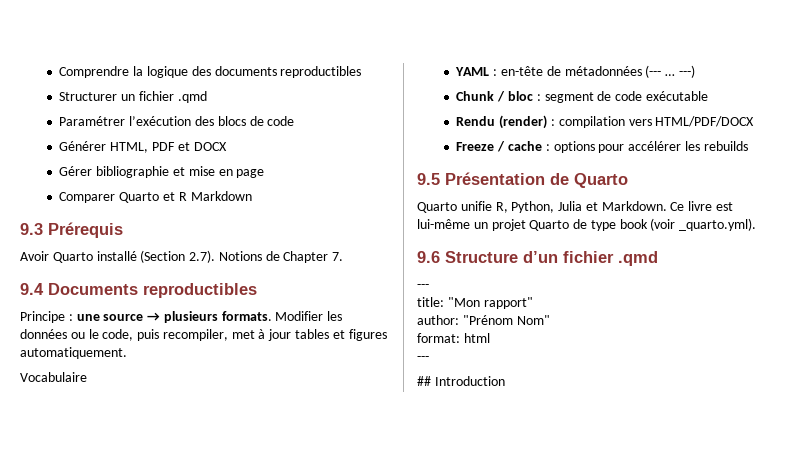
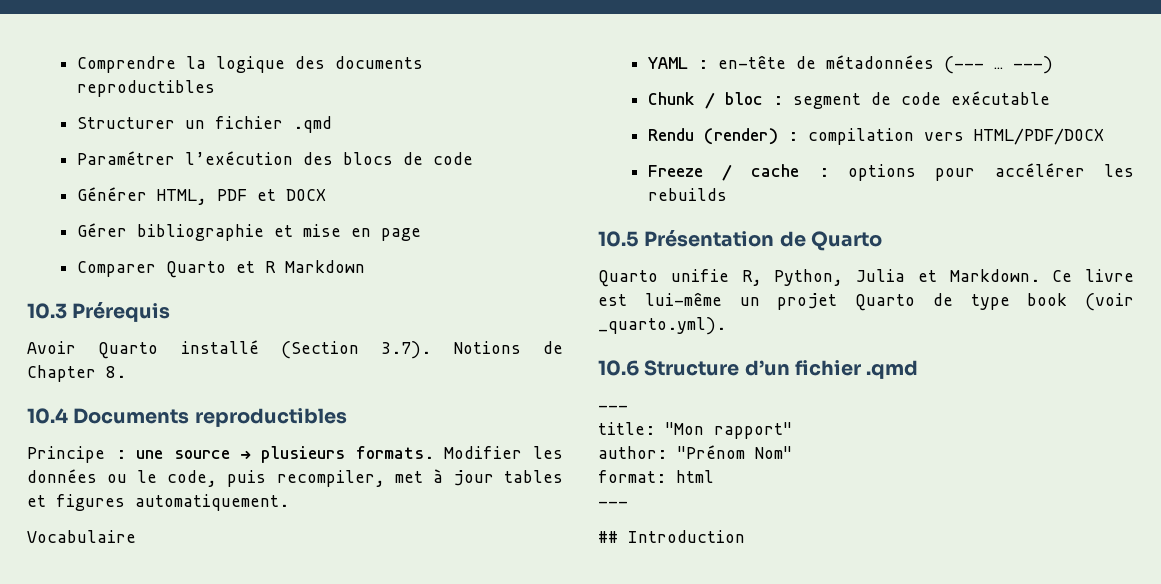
[20,223,43,235] 9.3 -> [27,303,67,319] 10.3
[189,250,216,263] 2.7). -> [381,341,432,359] 3.7).
[332,252,344,261] [20,283,44,295] 7. // 9.4 -> [106,366,126,378] [27,408,68,424] 8. // 10.4
[417,173,440,185] 9.5 -> [598,231,639,247] 10.5
[417,251,440,263] 9.6 -> [598,360,639,376] 10.6

